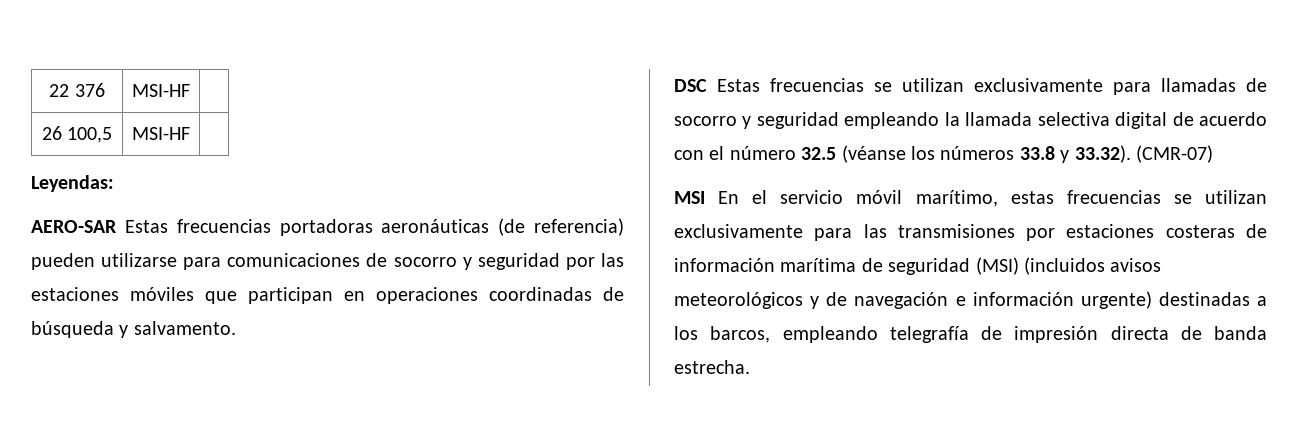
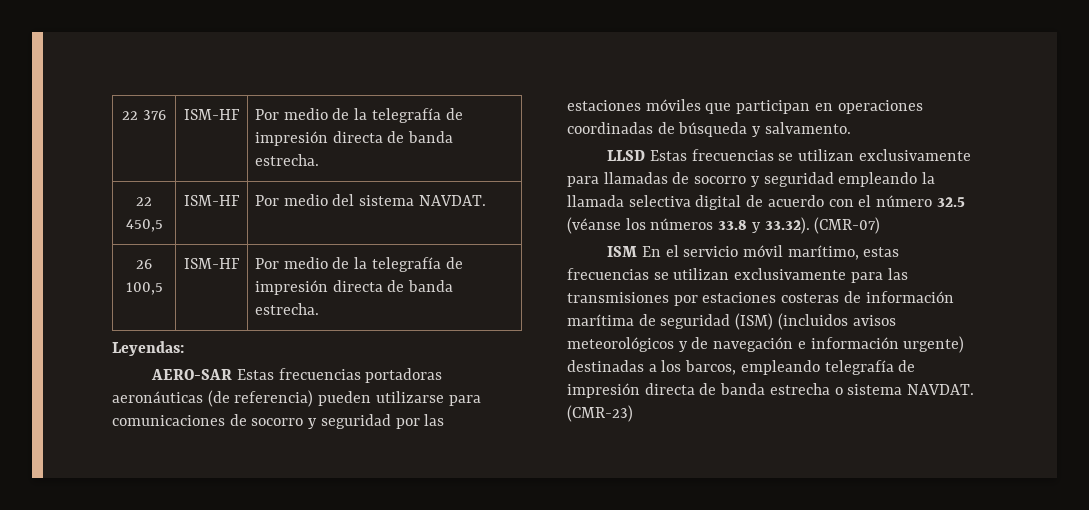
[132,84,190,97] [41,126,113,143] [132,127,190,140] MSI-HF | // 26 100,5 | MSI-HF | -> [184,109,240,120] [254,108,463,123] [254,131,454,146] [254,154,319,166] [136,197,152,206] [125,219,163,232] [184,195,240,206] [254,194,486,206] [136,259,152,269] [125,282,163,295] [184,258,240,269] [254,257,463,272] [254,280,454,295] [254,303,319,315] ISM-HF | Por medio de la telegrafía de impresión directa de banda estrecha. // 22 450,5 | ISM-HF | Por medio del sistema NAVDAT. // 26 100,5 | ISM-HF | Por medio de la telegrafía de impresión directa de banda estrecha.
[674,79,707,92] DSC -> [607,150,646,161] LLSD
[674,191,705,204] MSI -> [607,246,638,257] ISM
[975,257,1019,275] (MSI) -> [735,313,774,330] (ISM)
[674,360,750,374] estrecha. -> [769,383,975,395] [567,405,633,422] estrecha o sistema NAVDAT. (CMR-23)

